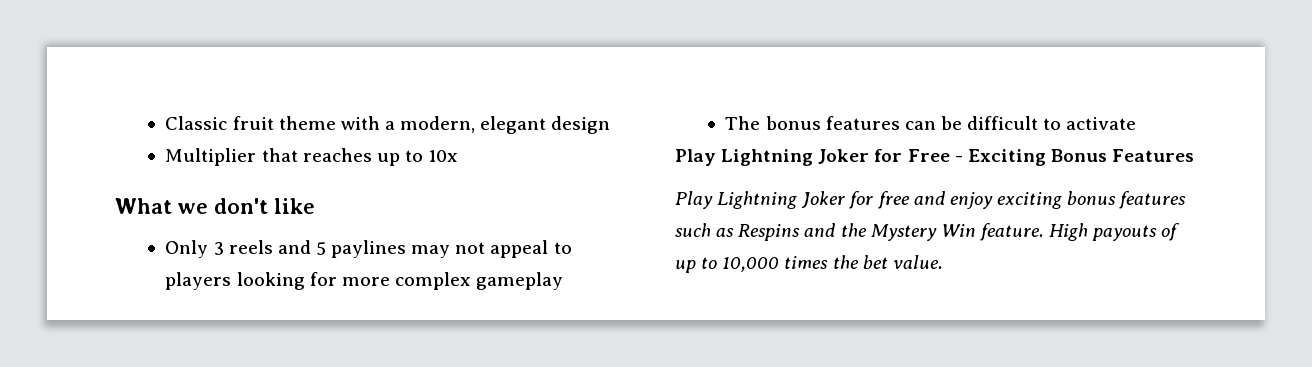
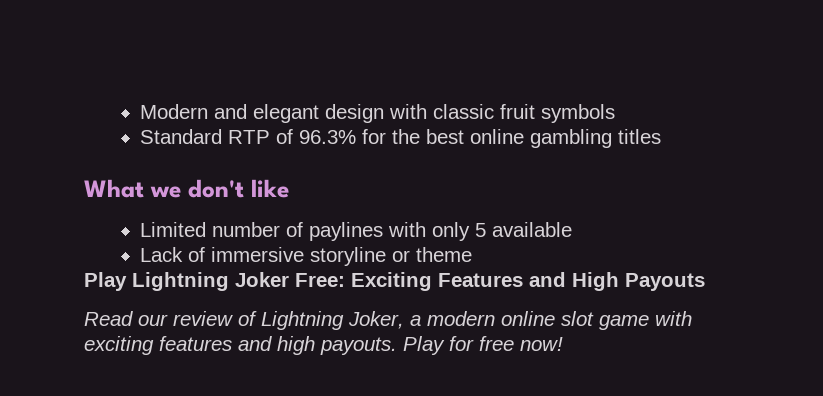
[165,116,611,134] [165,148,459,166] [115,198,315,214] [165,240,572,258] [165,272,564,290] [725,116,1137,130] [675,149,1195,166] [675,191,1187,209] [675,223,1180,241] [675,255,943,273] Classic fruit theme with a modern, elegant design // Multiplier that reaches up to 10x // What we don't like // Only 3 reels and 5 paylines may not appeal to players looking for more complex gameplay // The bonus features can be difficult to activate // Play Lightning Joker for Free - Exciting Bonus Features // Play Lightning Joker for free and enjoy exciting bonus features such as Respins and the Mystery Win feature. High payouts of up to 10,000 times the bet value. -> [140,104,616,123] [140,129,662,148] [84,179,289,198] [140,222,573,241] [140,247,473,266] [84,272,705,291] [84,311,692,330] [84,336,563,355] Modern and elegant design with classic fruit symbols // Standard RTP of 96.3% for the best online gambling titles // What we don't like // Limited number of paylines with only 5 available // Lack of immersive storyline or theme // Play Lightning Joker Free: Exciting Features and High Payouts // Read our review of Lightning Joker, a modern online slot game with exciting features and high payouts. Play for free now!

